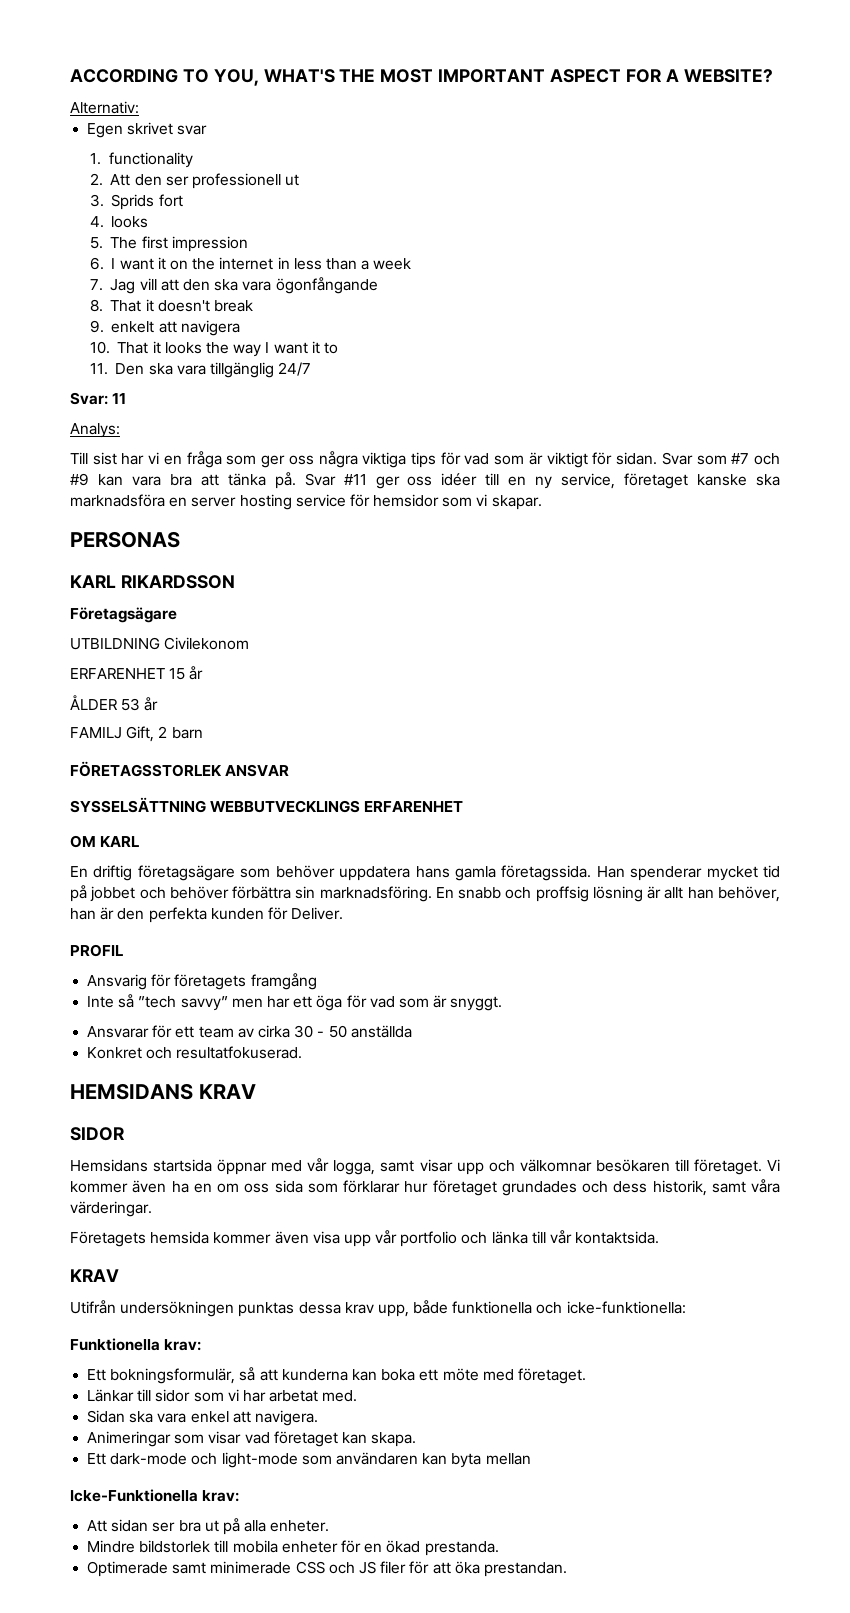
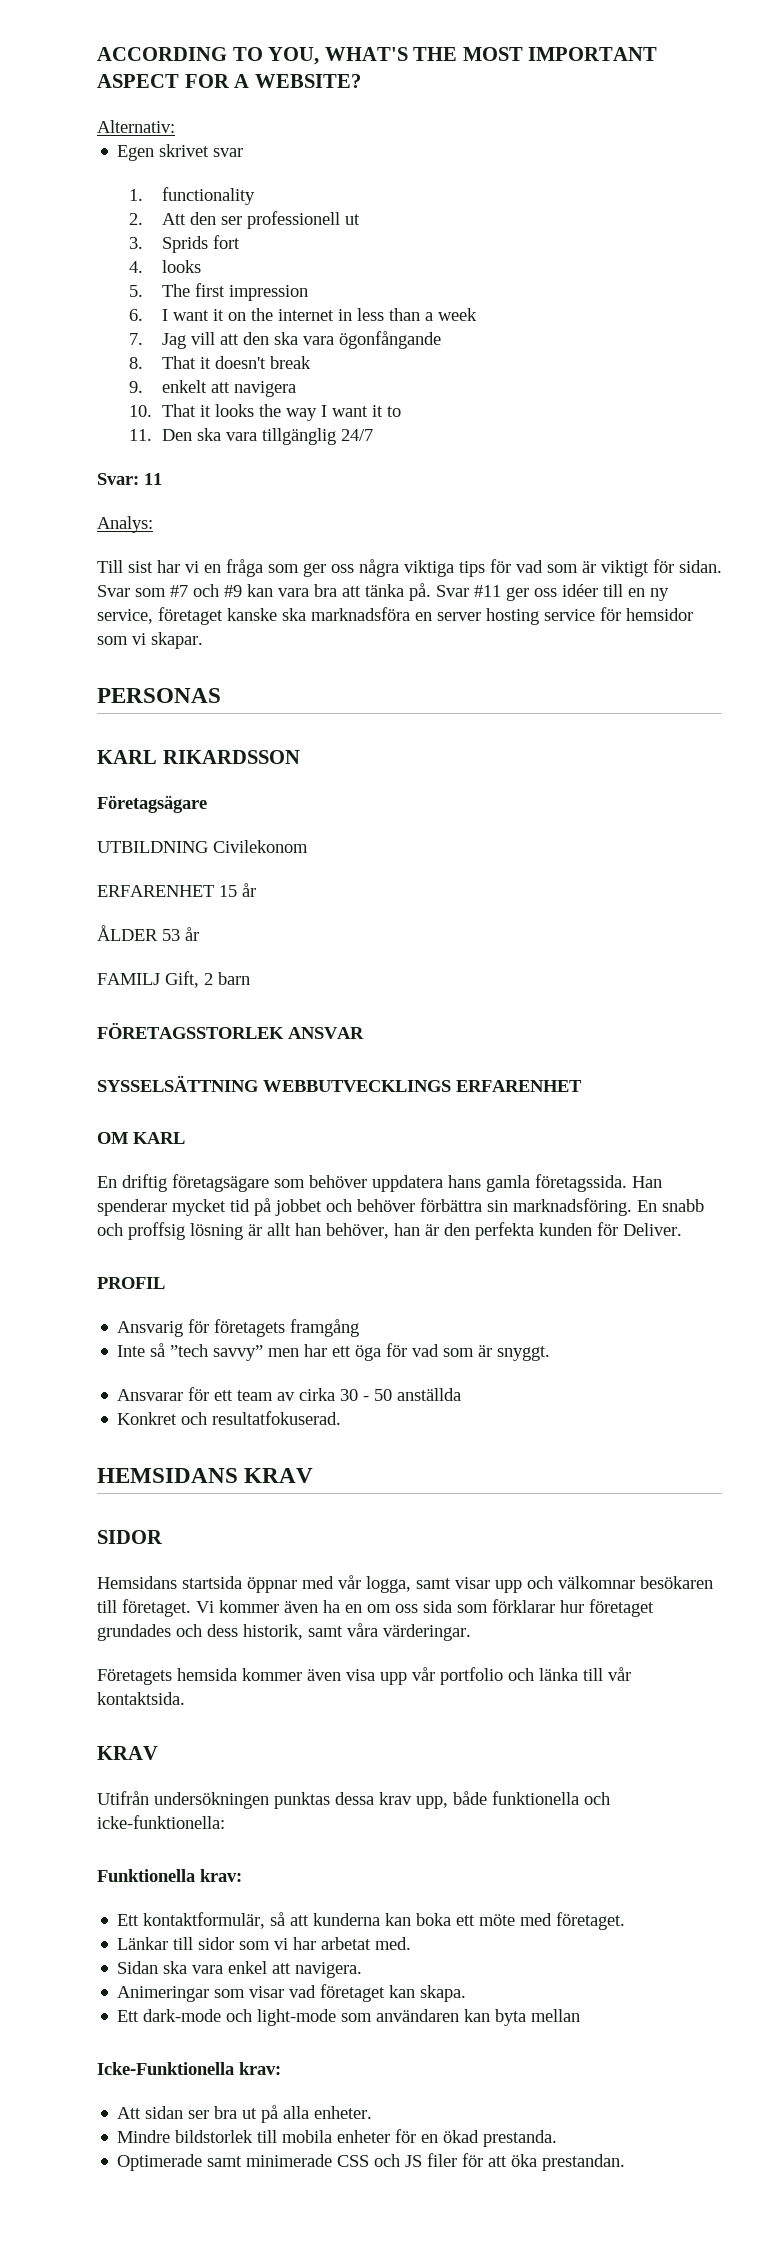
[110,1368,236,1384] bokningsformulär, -> [143,1912,266,1929] kontaktformulär,

